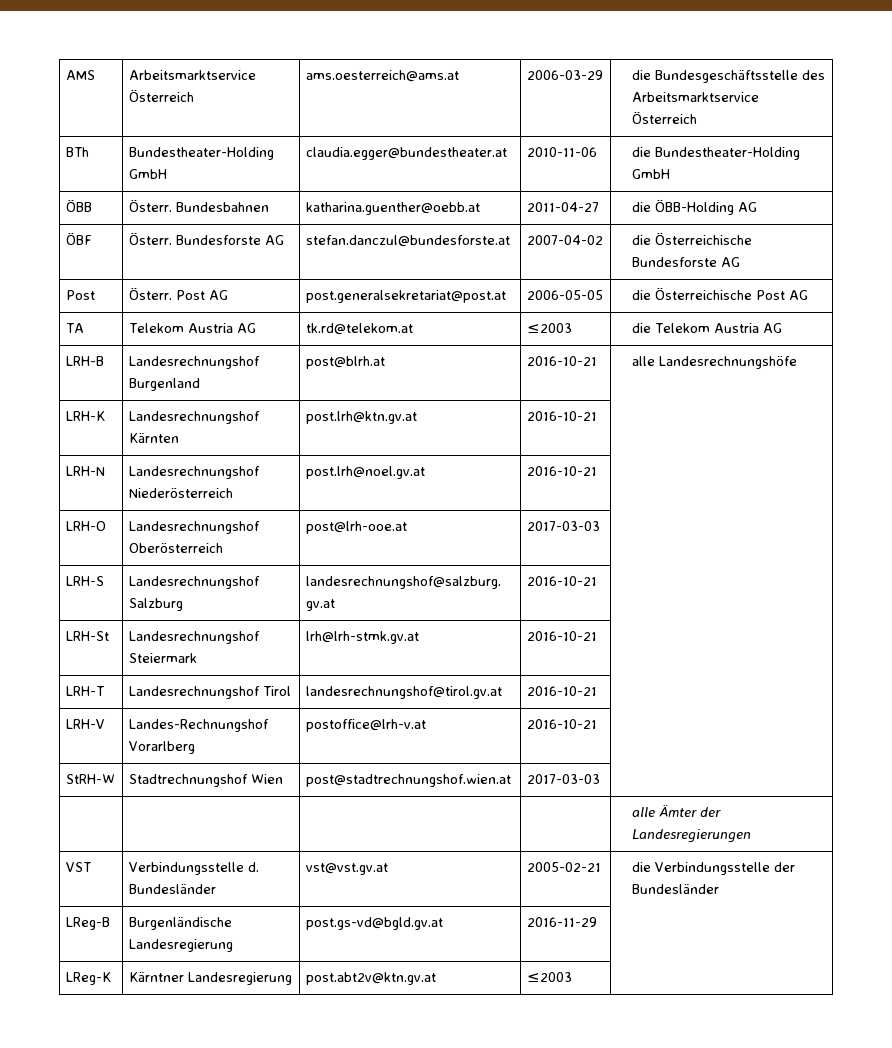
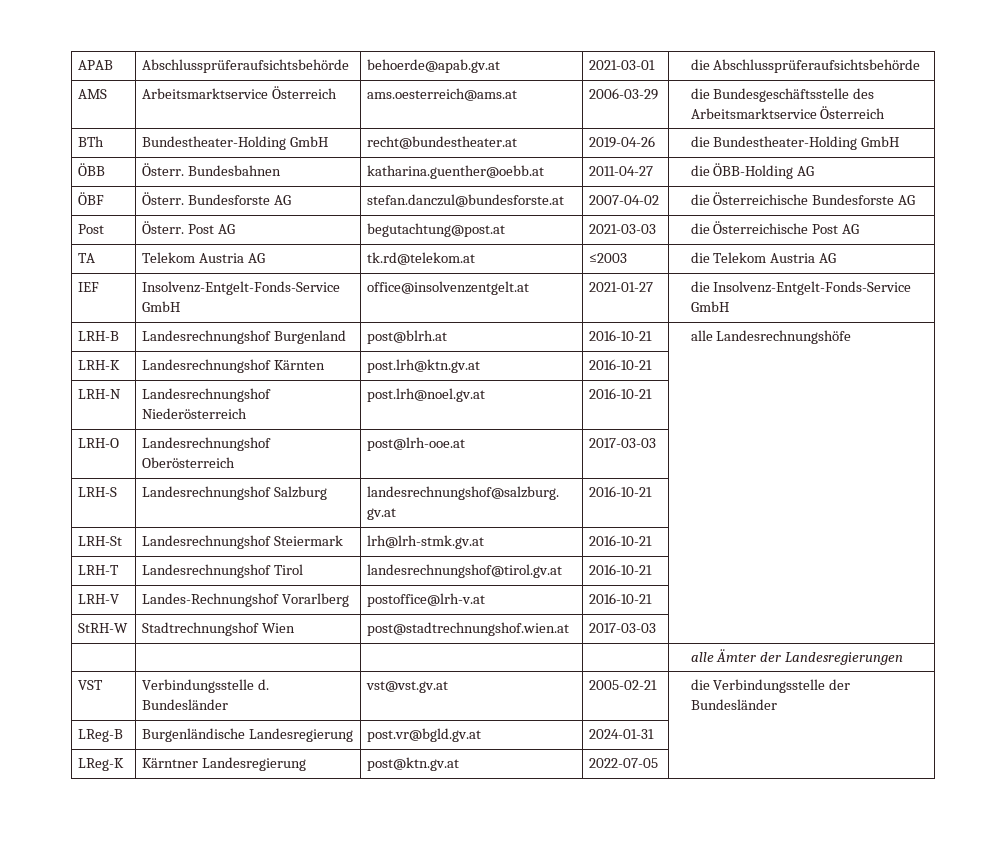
(65, 75) none -> [78,60,114,70] [142,59,350,73] [367,59,501,73] [589,60,656,70] [690,59,921,73] APAB | Abschlussprüferaufsichtsbehörde | behoerde@apab.gv.at | 2021-03-01 | die Abschlussprüferaufsichtsbehörde //
[305,147,507,160] [526,147,597,157] claudia.egger@bundestheater.at | 2010-11-06 -> [367,136,518,149] [589,136,656,148] recht@bundestheater.at | 2019-04-26
[305,290,506,303] [526,290,603,300] post.generalsekretariat@post.at | 2006-05-05 -> [367,223,506,237] [589,224,657,234] begutachtung@post.at | 2021-03-03
(782, 328) none -> [78,282,100,292] [142,281,341,295] [142,301,181,312] [367,281,530,295] [589,282,654,292] [690,281,912,295] [690,301,729,312] // IEF | Insolvenz-Entgelt-Fonds-Service GmbH | office@insolvenzentgelt.at | 2021-01-27 | die Insolvenz-Entgelt-Fonds-Service GmbH
[305,917,443,930] [526,917,597,927] post.gs-vd@bgld.gv.at | 2016-11-29 -> [367,728,482,742] [589,729,655,739] post.vr@bgld.gv.at | 2024-01-31
[305,972,436,985] [526,972,572,982] post.abt2v@ktn.gv.at | ≤2003 -> [367,757,460,771] [589,758,659,768] post@ktn.gv.at | 2022-07-05

